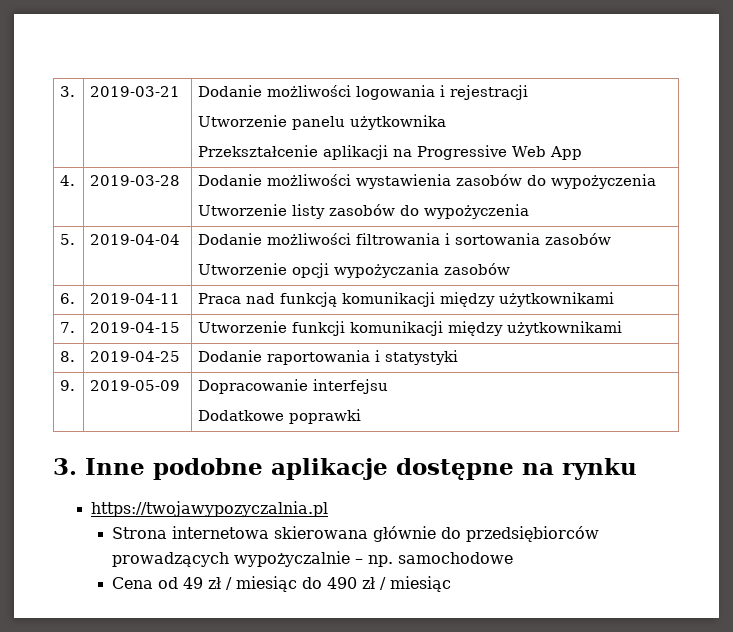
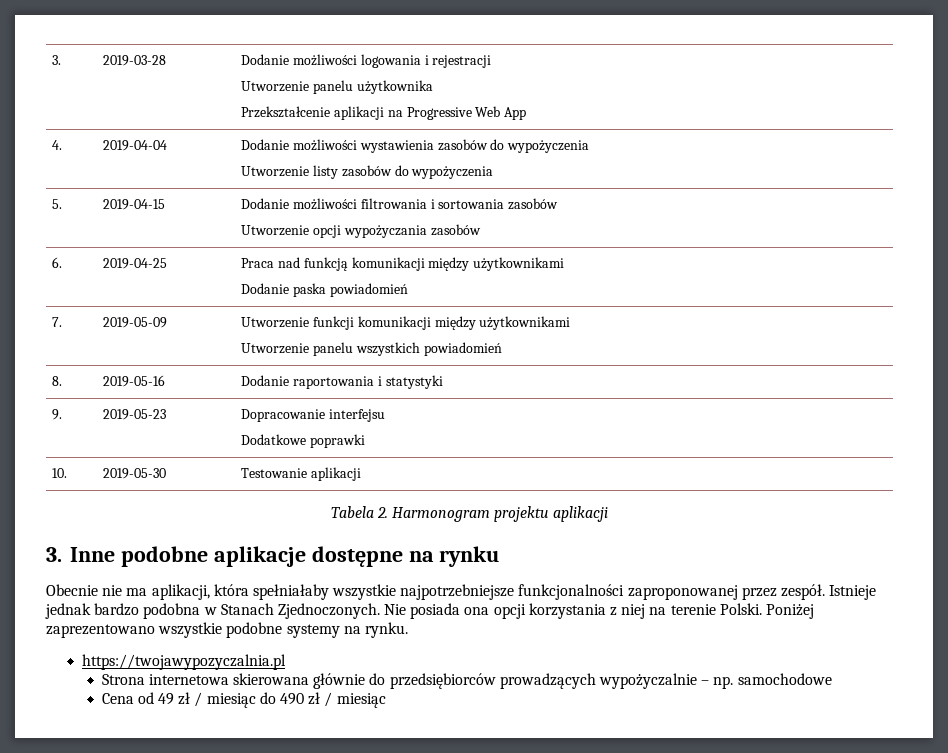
[89,86,180,97] 2019-03-21 -> [103,55,167,66] 2019-03-28
[89,175,180,186] 2019-03-28 -> [103,140,168,151] 2019-04-04
[89,234,180,245] 2019-04-04 -> [103,199,166,210] 2019-04-15
[89,293,180,304] 2019-04-11 -> [103,258,168,269] 2019-04-25
(614, 299) none -> [241,283,408,297] // Dodanie paska powiadomień
[89,322,180,333] 2019-04-15 -> [103,317,168,328] 2019-05-09
(622, 328) none -> [241,342,502,356] // Utworzenie panelu wszystkich powiadomień
[89,351,180,362] 2019-04-25 -> [103,375,166,387] 2019-05-16
[89,380,180,391] 2019-05-09 -> [103,409,167,420] 2019-05-23
(361, 416) none -> [52,468,68,478] [103,468,167,479] [241,467,362,481] [330,506,609,522] // 10. | 2019-05-30 | Testowanie aplikacji // Tabela 2. Harmonogram projektu aplikacji
(637, 469) none -> [46,584,877,600] [45,603,814,619] [46,622,408,638] // Obecnie nie ma aplikacji, która spełniałaby wszystkie najpotrzebniejsze funkcjonalności zaproponowanej przez zespół. Istnieje jednak bardzo podobna w Stanach Zjednoczonych. Nie posiada ona opcji korzystania z niej na terenie Polski. Poniżej zaprezentowano wszystkie podobne systemy na rynku.

